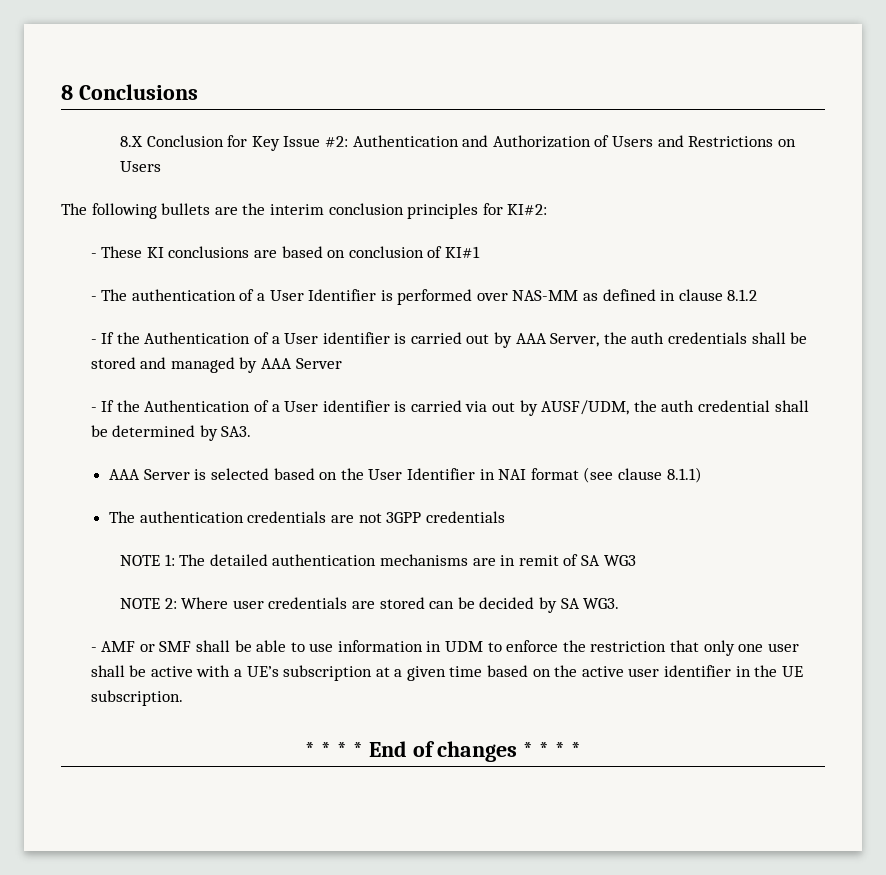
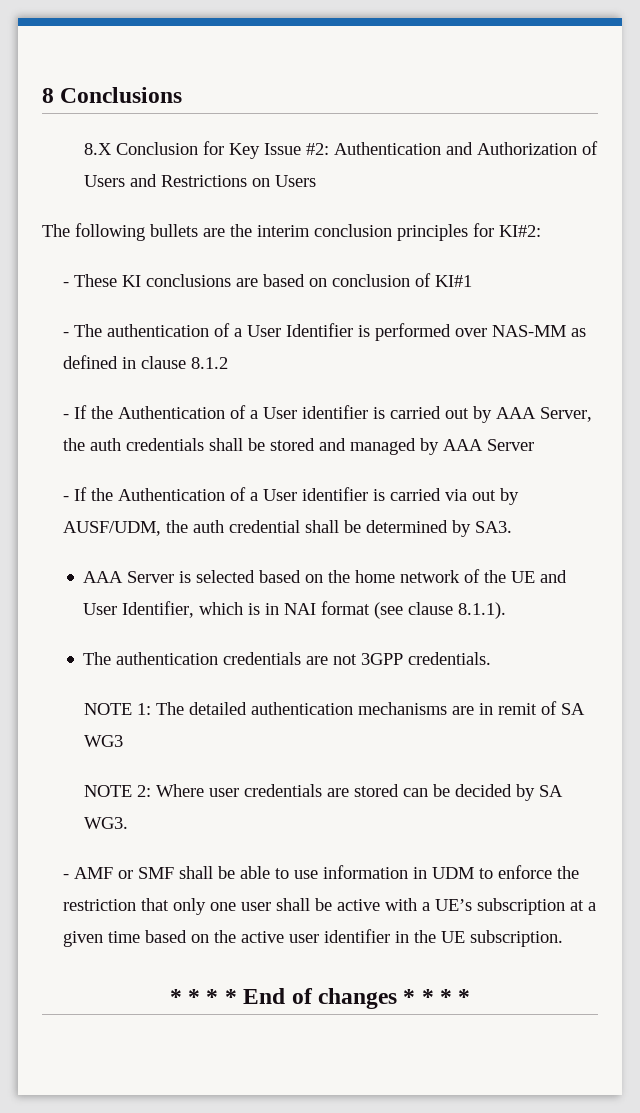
[368,468,475,480] User Identifier -> [355,569,568,583] [83,601,261,618] home network of the UE and User Identifier, which is
[666,467,702,483] 8.1.1) -> [458,602,507,619] 8.1.1).
[425,511,505,523] credentials -> [408,652,492,665] credentials.

